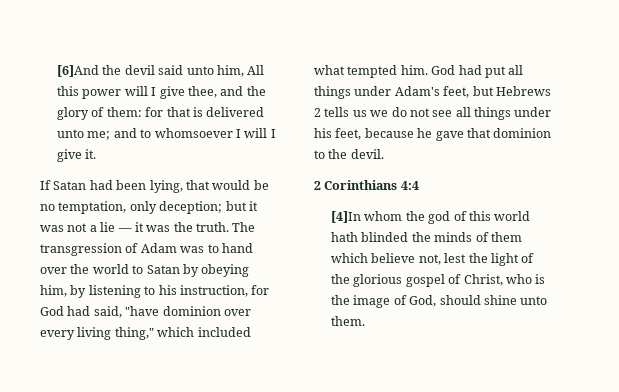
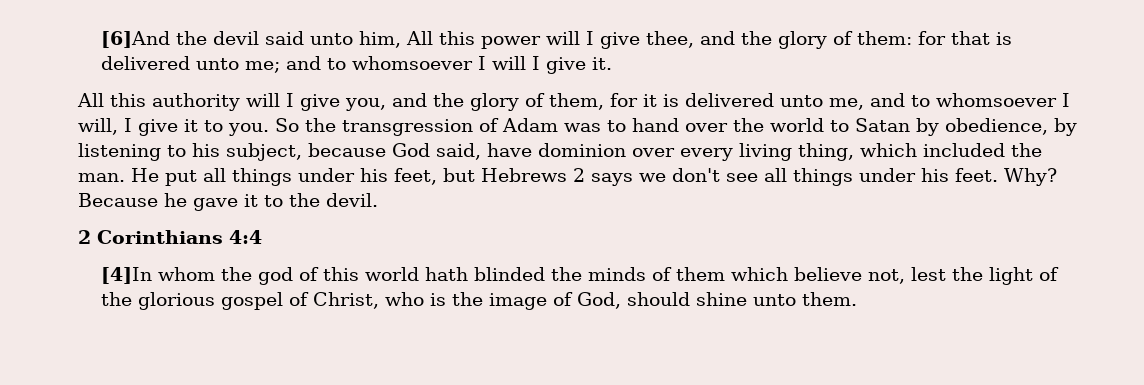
[40,180,269,193] [40,201,258,214] [40,222,256,232] If Satan had been lying, that would be no temptation, only deception; but it was not a lie — it was the truth. The -> [77,93,1070,111] [78,118,336,136] All this authority will I give you, and the glory of them, for it is delivered unto me, and to whomsoever I will, I give it to you. So the
[201,264,250,277] [40,285,67,297] obeying him, -> [945,118,1048,135] obedience,
[179,285,270,297] [40,306,160,318] instruction, for God had said, "have -> [226,143,532,161] subject, because God said, have
[114,327,154,340] thing," -> [798,143,854,161] thing,
[314,65,482,78] what tempted him. God had -> [1011,143,1042,157] [78,168,159,182] the man. He
[394,86,440,96] Adam's -> [360,168,388,182] his
[324,107,430,117] tells us we do not -> [591,168,720,186] says we don't
[335,128,552,141] feet, because he gave that dominion -> [955,168,1057,186] [78,193,258,211] feet. Why? Because he gave it

